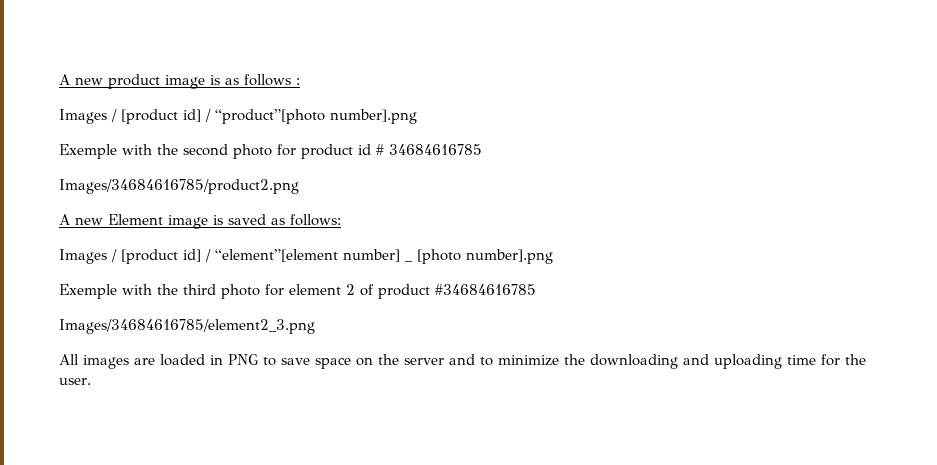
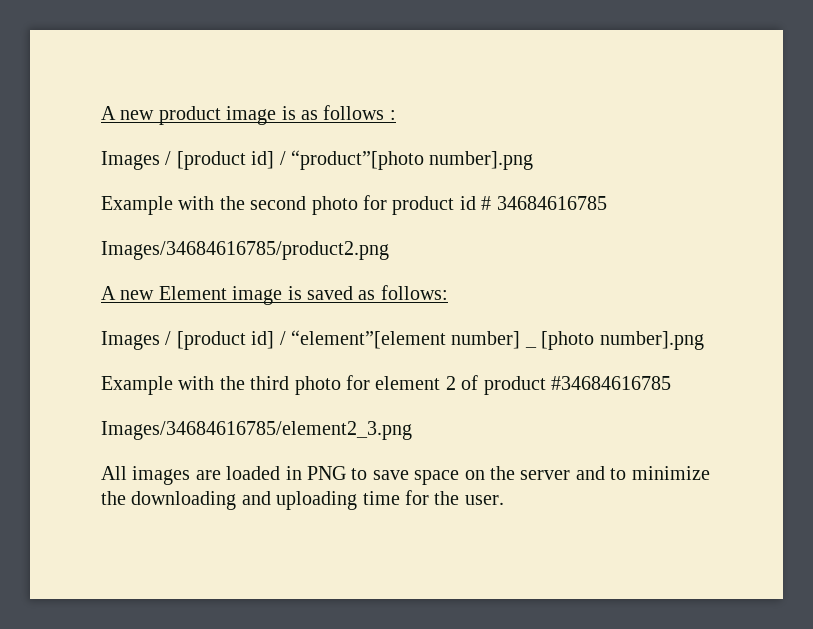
[59,144,117,159] Exemple -> [101,196,173,215] Example
[59,284,117,299] Exemple -> [101,376,173,395] Example

